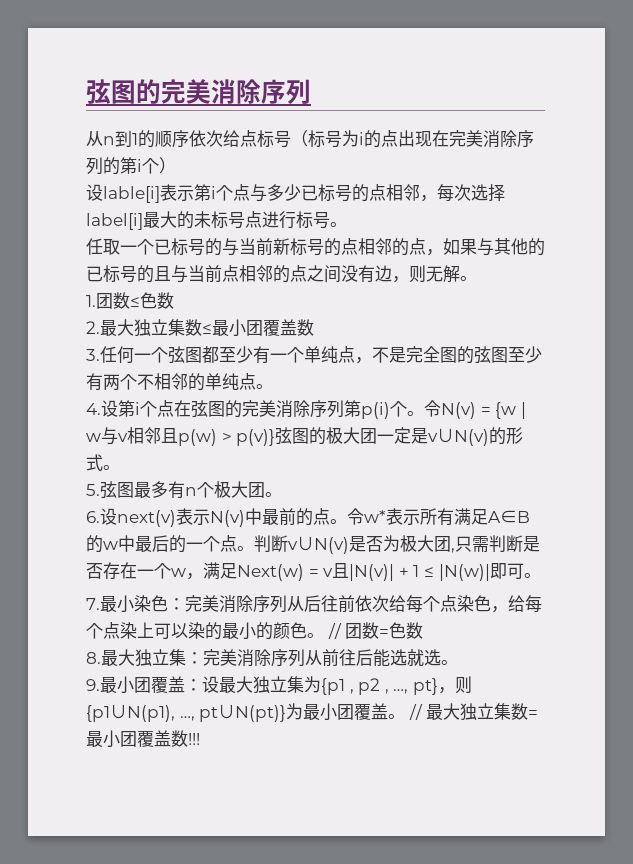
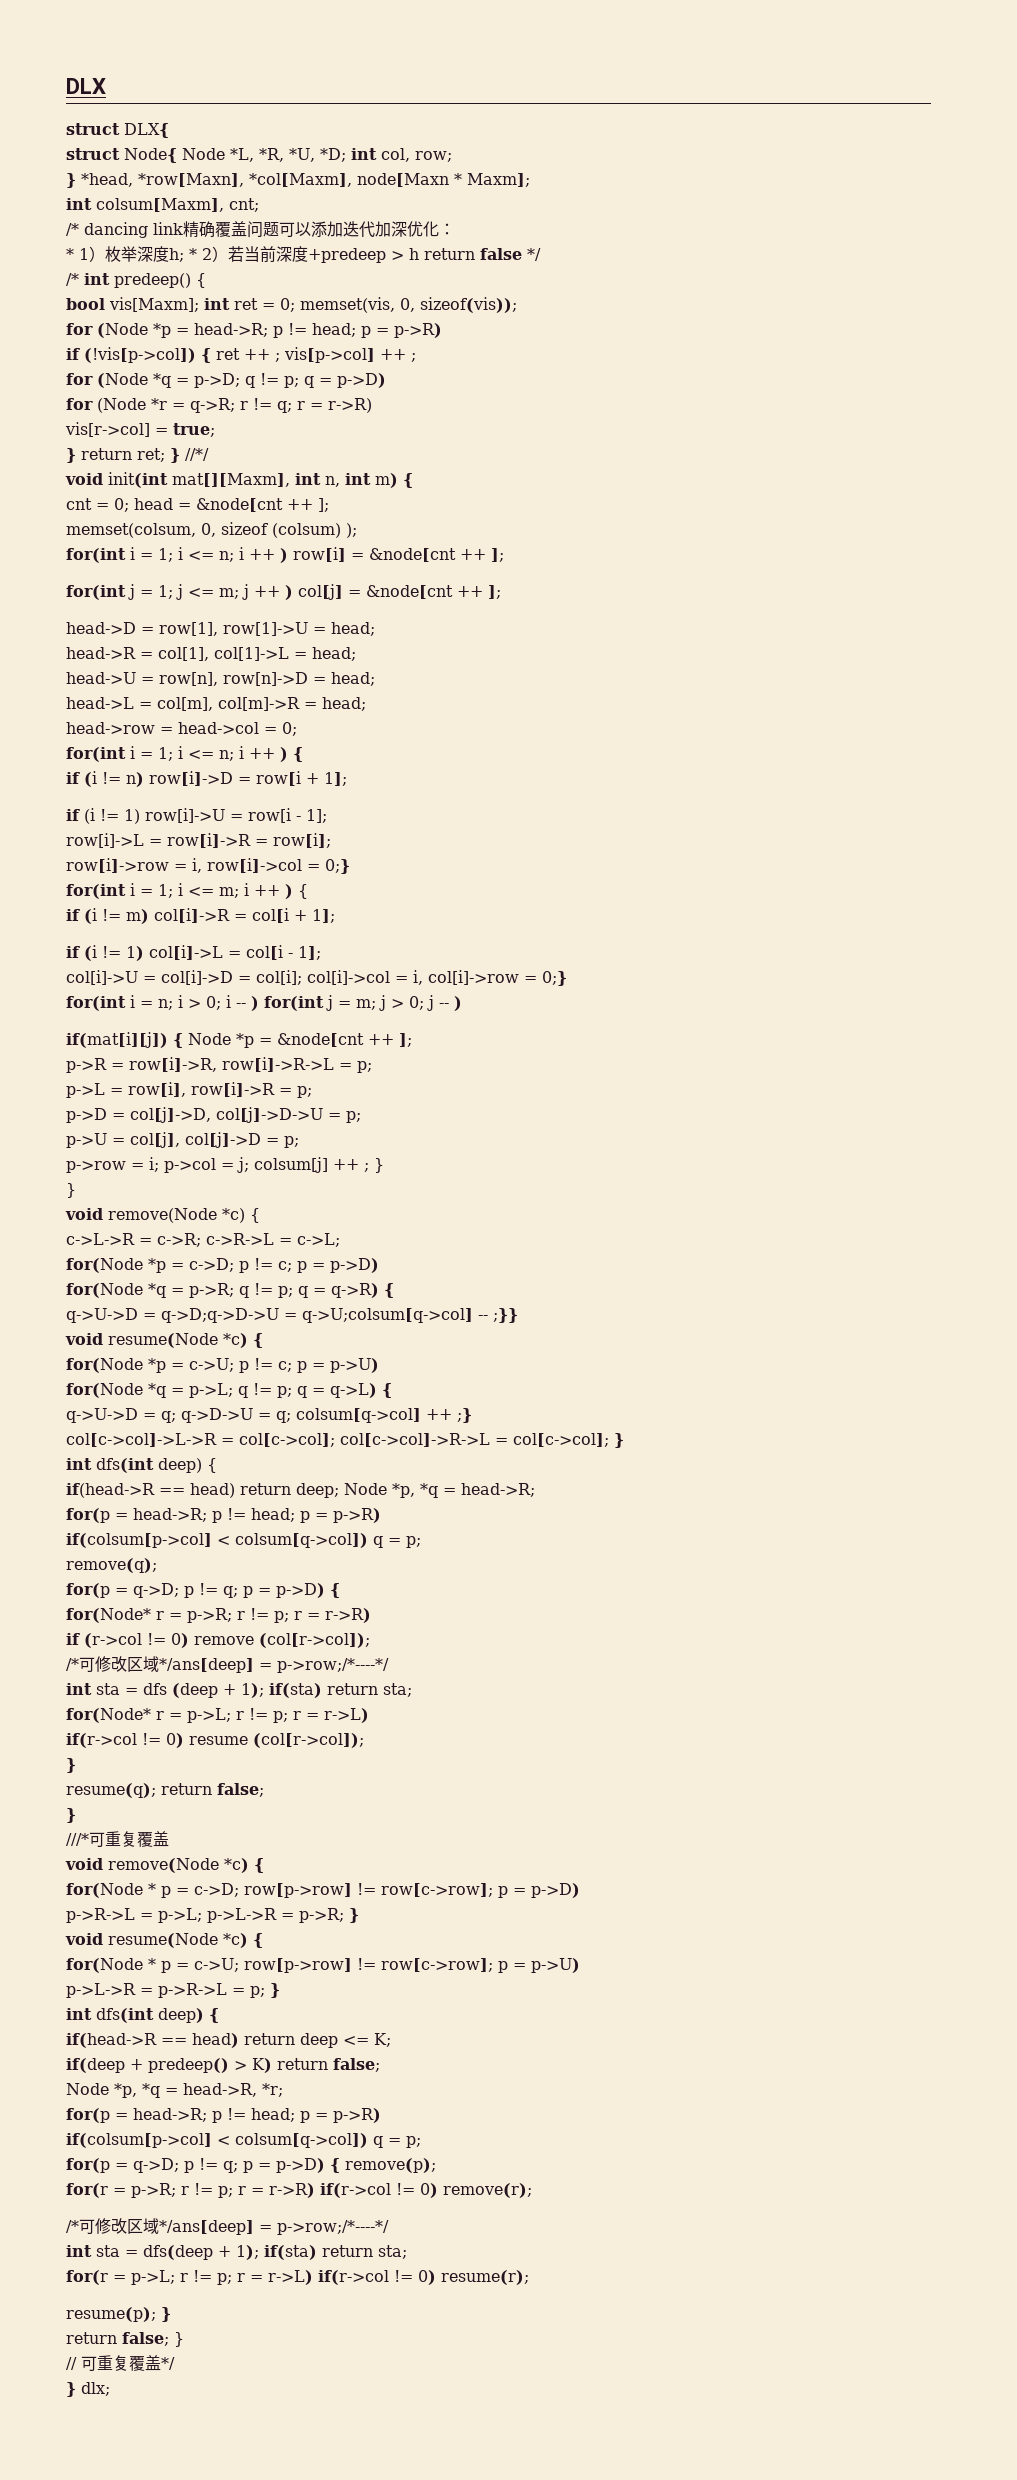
[86,79,311,104] [86,130,534,148] [86,157,176,175] [86,184,505,203] [86,211,347,230] [86,238,545,256] [86,265,477,283] [86,292,174,309] [86,319,314,337] [86,346,542,364] [86,373,273,391] [86,400,526,419] [86,427,524,446] [86,454,120,471] [86,481,282,499] [86,508,530,527] [86,535,540,554] [86,562,541,581] [86,595,542,613] [86,622,424,640] [86,649,458,667] [86,676,472,695] [86,703,539,722] [86,730,200,748] 弦图的完美消除序列 // 从n到1的顺序依次给点标号（标号为i的点出现在完美消除序列的第i个） // 设lable[i]表示第i个点与多少已标号的点相邻，每次选择label[i]最大的未标号点进行标号。 // 任取一个已标号的与当前新标号的点相邻的点，如果与其他的已标号的且与当前点相邻的点之间没有边，则无解。 // 1.团数≤色数 // 2.最大独立集数≤最小团覆盖数 // 3.任何一个弦图都至少有一个单纯点，不是完全图的弦图至少有两个不相邻的单纯点。 // 4.设第i个点在弦图的完美消除序列第p(i)个。令N(v) = {w | w与v相邻且p(w) > p(v)}弦图的极大团一定是v∪N(v)的形式。 // 5.弦图最多有n个极大团。 // 6.设next(v)表示N(v)中最前的点。令w*表示所有满足A∈B的w中最后的一个点。判断v∪N(v)是否为极大团,只需判断是否存在一个w，满足Next(w) = v且|N(v)| + 1 ≤ |N(w)|即可。 // 7.最小染色：完美消除序列从后往前依次给每个点染色，给每个点染上可以染的最小的颜色。 // 团数=色数 // 8.最大独立集：完美消除序列从前往后能选就选。 // 9.最小团覆盖：设最大独立集为{p1 , p2 , …, pt}，则{p1∪N(p1), …, pt∪N(pt)}为最小团覆盖。 // 最大独立集数=最小团覆盖数!!! -> [66,78,106,94] [66,123,169,138] [66,148,452,163] [66,173,530,188] [66,198,259,212] [66,221,455,238] [66,246,541,263] [66,273,206,288] [66,297,517,313] [66,323,442,338] [66,347,416,363] [66,373,386,388] [66,398,372,413] [65,422,215,437] [66,448,209,463] [65,472,413,488] [66,498,329,512] [66,522,357,538] [66,547,504,563] [66,584,501,600] [66,622,375,636] [66,647,356,661] [66,672,375,686] [66,697,366,711] [66,722,297,736] [66,746,303,762] [66,771,347,787] [66,808,327,824] [66,833,331,848] [66,858,350,874] [66,883,308,899] [66,908,335,924] [66,945,321,961] [66,970,567,986] [66,995,462,1011] [66,1032,412,1048] [66,1057,372,1073] [66,1082,312,1098] [66,1107,361,1123] [66,1132,299,1148] [66,1157,384,1173] [66,1183,76,1198] [65,1208,260,1223] [66,1233,340,1247] [66,1258,379,1273] [66,1283,394,1298] [66,1308,518,1323] [65,1333,263,1348] [66,1358,379,1373] [66,1383,392,1398] [66,1408,472,1423] [66,1433,624,1448] [66,1458,217,1473] [66,1483,535,1498] [66,1508,381,1523] [66,1533,421,1548] [66,1558,157,1573] [66,1583,340,1598] [66,1608,371,1623] [66,1633,370,1648] [66,1656,389,1673] [66,1683,412,1698] [66,1708,369,1723] [66,1733,364,1748] [66,1758,76,1773] [66,1783,264,1798] [66,1808,76,1823] [66,1831,169,1847] [65,1858,264,1873] [66,1883,580,1898] [66,1908,359,1923] [65,1933,263,1948] [66,1958,580,1973] [66,1983,280,1998] [66,2008,219,2023] [66,2033,391,2048] [66,2058,380,2073] [66,2083,283,2098] [66,2108,381,2123] [66,2133,421,2148] [66,2158,436,2173] [66,2183,532,2198] [66,2218,389,2235] [66,2245,407,2260] [66,2270,529,2285] [66,2307,171,2322] [66,2332,184,2347] [66,2355,175,2371] [66,2382,110,2397] DLX // struct DLX{ // struct Node{ Node *L, *R, *U, *D; int col, row; // } *head, *row[Maxn], *col[Maxm], node[Maxn * Maxm]; // int colsum[Maxm], cnt; // /* dancing link精确覆盖问题可以添加迭代加深优化： // * 1）枚举深度h; * 2）若当前深度+predeep > h return false */ // /* int predeep() { // bool vis[Maxm]; int ret = 0; memset(vis, 0, sizeof(vis)); // for (Node *p = head->R; p != head; p = p->R) // if (!vis[p->col]) { ret ++ ; vis[p->col] ++ ; // for (Node *q = p->D; q != p; q = p->D) // for (Node *r = q->R; r != q; r = r->R) // vis[r->col] = true; // } return ret; } //*/ // void init(int mat[][Maxm], int n, int m) { // cnt = 0; head = &node[cnt ++ ]; // memset(colsum, 0, sizeof (colsum) ); // for(int i = 1; i <= n; i ++ ) row[i] = &node[cnt ++ ]; // for(int j = 1; j <= m; j ++ ) col[j] = &node[cnt ++ ]; // head->D = row[1], row[1]->U = head; // head->R = col[1], col[1]->L = head; // head->U = row[n], row[n]->D = head; // head->L = col[m], col[m]->R = head; // head->row = head->col = 0; // for(int i = 1; i <= n; i ++ ) { // if (i != n) row[i]->D = row[i + 1]; // if (i != 1) row[i]->U = row[i - 1]; // row[i]->L = row[i]->R = row[i]; // row[i]->row = i, row[i]->col = 0;} // for(int i = 1; i <= m; i ++ ) { // if (i != m) col[i]->R = col[i + 1]; // if (i != 1) col[i]->L = col[i - 1]; // col[i]->U = col[i]->D = col[i]; col[i]->col = i, col[i]->row = 0;} // for(int i = n; i > 0; i -- ) for(int j = m; j > 0; j -- ) // if(mat[i][j]) { Node *p = &node[cnt ++ ]; // p->R = row[i]->R, row[i]->R->L = p; // p->L = row[i], row[i]->R = p; // p->D = col[j]->D, col[j]->D->U = p; // p->U = col[j], col[j]->D = p; // p->row = i; p->col = j; colsum[j] ++ ; } // } // void remove(Node *c) { // c->L->R = c->R; c->R->L = c->L; // for(Node *p = c->D; p != c; p = p->D) // for(Node *q = p->R; q != p; q = q->R) { // q->U->D = q->D;q->D->U = q->U;colsum[q->col] -- ;}} // void resume(Node *c) { // for(Node *p = c->U; p != c; p = p->U) // for(Node *q = p->L; q != p; q = q->L) { // q->U->D = q; q->D->U = q; colsum[q->col] ++ ;} // col[c->col]->L->R = col[c->col]; col[c->col]->R->L = col[c->col]; } // int dfs(int deep) { // if(head->R == head) return deep; Node *p, *q = head->R; // for(p = head->R; p != head; p = p->R) // if(colsum[p->col] < colsum[q->col]) q = p; // remove(q); // for(p = q->D; p != q; p = p->D) { // for(Node* r = p->R; r != p; r = r->R) // if (r->col != 0) remove (col[r->col]); // /*可修改区域*/ans[deep] = p->row;/*----*/ // int sta = dfs (deep + 1); if(sta) return sta; // for(Node* r = p->L; r != p; r = r->L) // if(r->col != 0) resume (col[r->col]); // } // resume(q); return false; // } // ///*可重复覆盖 // void remove(Node *c) { // for(Node * p = c->D; row[p->row] != row[c->row]; p = p->D) // p->R->L = p->L; p->L->R = p->R; } // void resume(Node *c) { // for(Node * p = c->U; row[p->row] != row[c->row]; p = p->U) // p->L->R = p->R->L = p; } // int dfs(int deep) { // if(head->R == head) return deep <= K; // if(deep + predeep() > K) return false; // Node *p, *q = head->R, *r; // for(p = head->R; p != head; p = p->R) // if(colsum[p->col] < colsum[q->col]) q = p; // for(p = q->D; p != q; p = p->D) { remove(p); // for(r = p->R; r != p; r = r->R) if(r->col != 0) remove(r); // /*可修改区域*/ans[deep] = p->row;/*----*/ // int sta = dfs(deep + 1); if(sta) return sta; // for(r = p->L; r != p; r = r->L) if(r->col != 0) resume(r); // resume(p); } // return false; } // // 可重复覆盖*/ // } dlx;

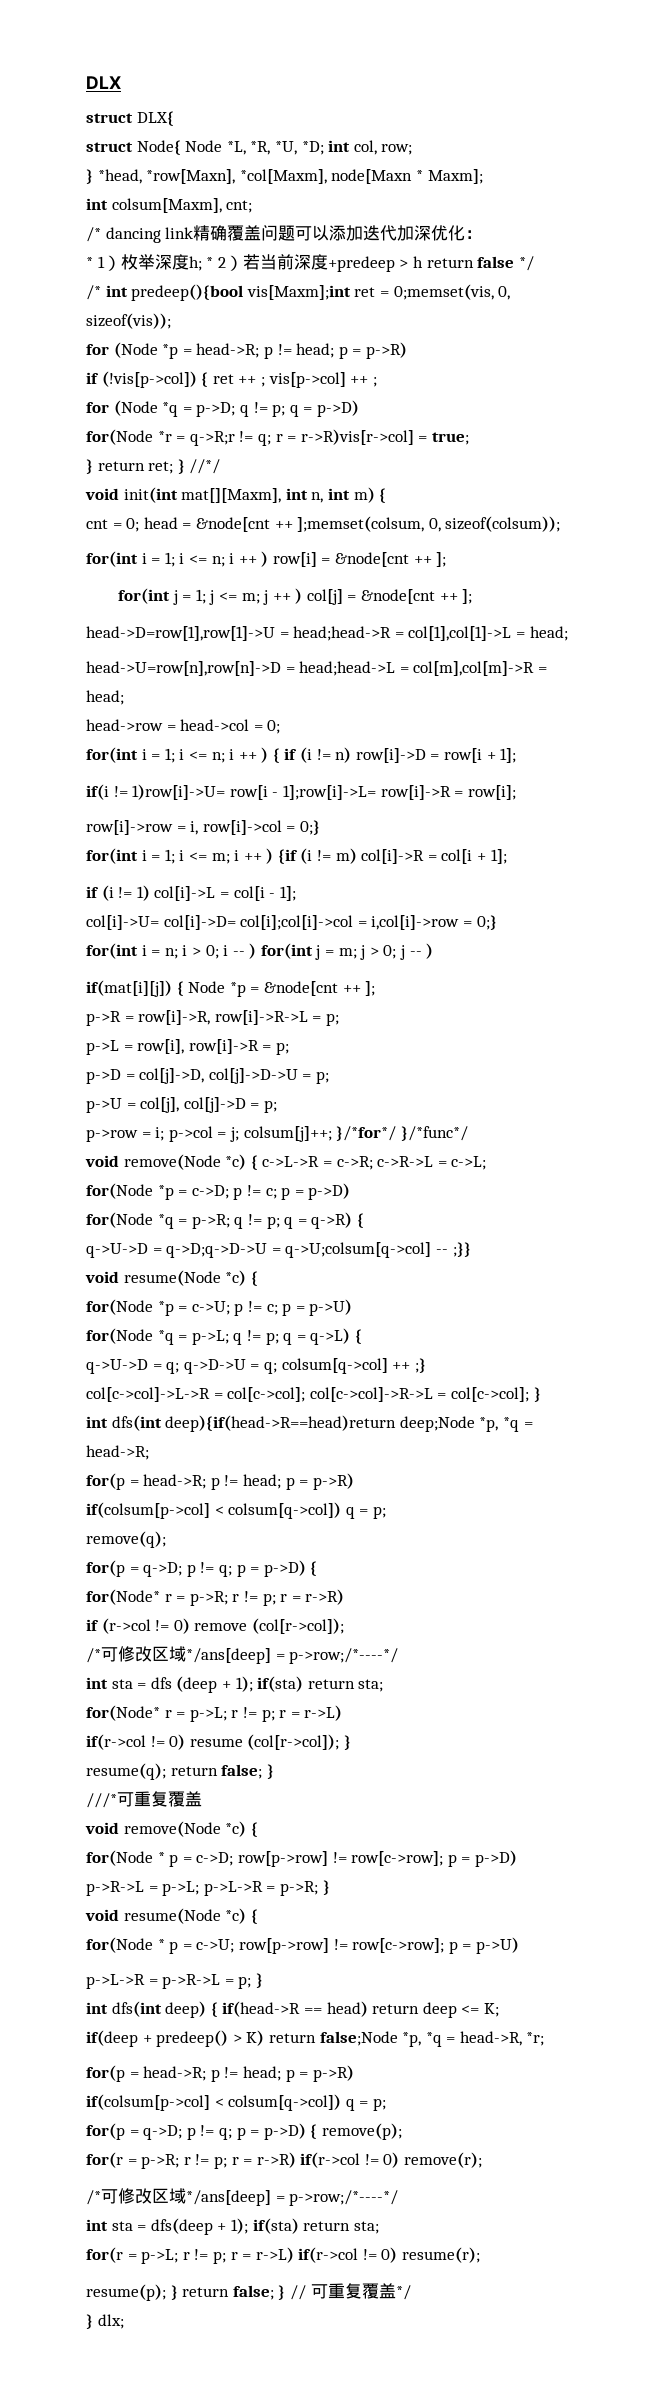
[114,273,206,288] [66,297,395,313] predeep() { // bool vis[Maxm]; int ret = 0; memset(vis, -> [131,284,494,301] predeep(){bool vis[Maxm];int ret = 0;memset(vis,
[66,398,248,413] for (Node *r = q->R; r -> [86,429,235,446] for(Node *r = q->R;r
[328,398,372,413] [65,422,150,437] r->R) // vis[r->col] -> [300,429,414,445] r->R)vis[r->col]
[318,498,329,512] [66,522,357,538] ]; // memset(colsum, 0, sizeof (colsum) ); -> [297,516,561,532] ];memset(colsum, 0, sizeof(colsum));
[66,622,375,636] [66,647,356,661] [66,672,375,686] [66,697,300,711] head->D = row[1], row[1]->U = head; // head->R = col[1], col[1]->L = head; // head->U = row[n], row[n]->D = head; // head->L = col[m], col[m]->R -> [86,626,568,641] [86,661,535,676] head->D=row[1],row[1]->U = head;head->R = col[1],col[1]->L = head; // head->U=row[n],row[n]->D = head;head->L = col[m],col[m]->R
(303, 754) // -> (280, 755) none
[66,808,327,824] [66,833,162,848] if (i != 1) row[i]->U = row[i - 1]; // row[i]->L = -> [86,784,376,800] if(i != 1)row[i]->U= row[i - 1];row[i]->L=
[298,884,308,899] [66,909,80,921] { // if -> [277,849,298,864] {if
[66,970,519,985] col[i]->U = col[i]->D = col[i]; col[i]->col = i, col[i]->row -> [86,915,460,930] col[i]->U= col[i]->D= col[i];col[i]->col = i,col[i]->row
[254,1157,384,1173] [66,1183,76,1198] [65,1208,260,1223] colsum[j] ++ ; } // } // void remove(Node *c) { // -> [243,1126,468,1142] [85,1154,258,1170] colsum[j]++; }/*for*/ }/*func*/ // void remove(Node *c) {
[158,1458,217,1473] [66,1483,387,1498] deep) { // if(head->R == head) return deep; Node -> [165,1415,475,1432] deep){if(head->R==head)return deep;Node
(364, 1740) // -> (340, 1742) none
(264, 1790) // -> (263, 1771) none
(219, 2015) // -> (218, 2009) none
[333,2058,380,2072] [66,2083,109,2095] false; // Node -> [319,2031,398,2046] false;Node
[66,2332,184,2347] // return false; } // -> [182,2285,286,2300] return false; }

